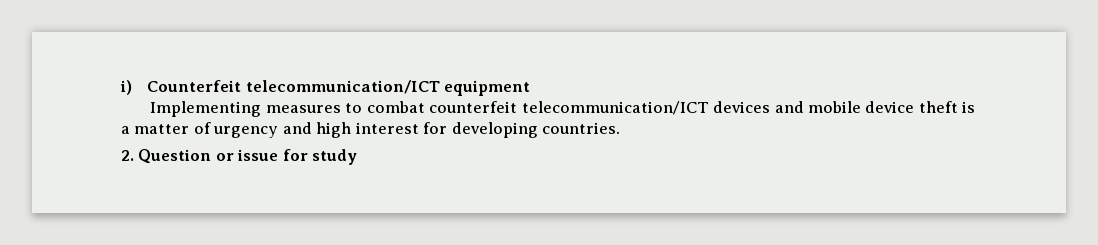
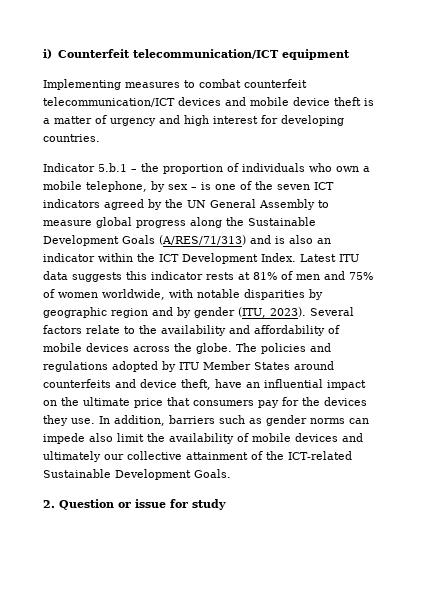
(621, 128) none -> [43,163,370,174] [43,181,334,192] [43,199,329,210] [43,217,316,228] [43,235,331,246] [43,253,359,264] [43,271,373,282] [43,289,323,300] [43,307,354,318] [43,325,340,336] [43,343,331,354] [43,361,334,372] [43,379,366,390] [43,397,367,408] [43,415,369,426] [43,433,363,444] [43,451,352,462] [43,469,231,480] // Indicator 5.b.1 – the proportion of individuals who own a mobile telephone, by sex – is one of the seven ICT indicators agreed by the UN General Assembly to measure global progress along the Sustainable Development Goals (A/RES/71/313) and is also an indicator within the ICT Development Index. Latest ITU data suggests this indicator rests at 81% of men and 75% of women worldwide, with notable disparities by geographic region and by gender (ITU, 2023). Several factors relate to the availability and affordability of mobile devices across the globe. The policies and regulations adopted by ITU Member States around counterfeits and device theft, have an influential impact on the ultimate price that consumers pay for the devices they use. In addition, barriers such as gender norms can impede also limit the availability of mobile devices and ultimately our collective attainment of the ICT-related Sustainable Development Goals.

